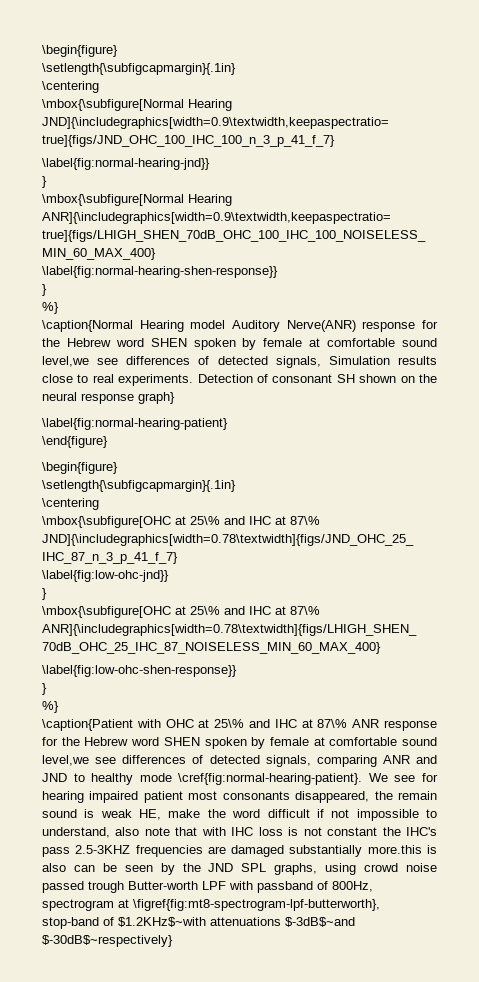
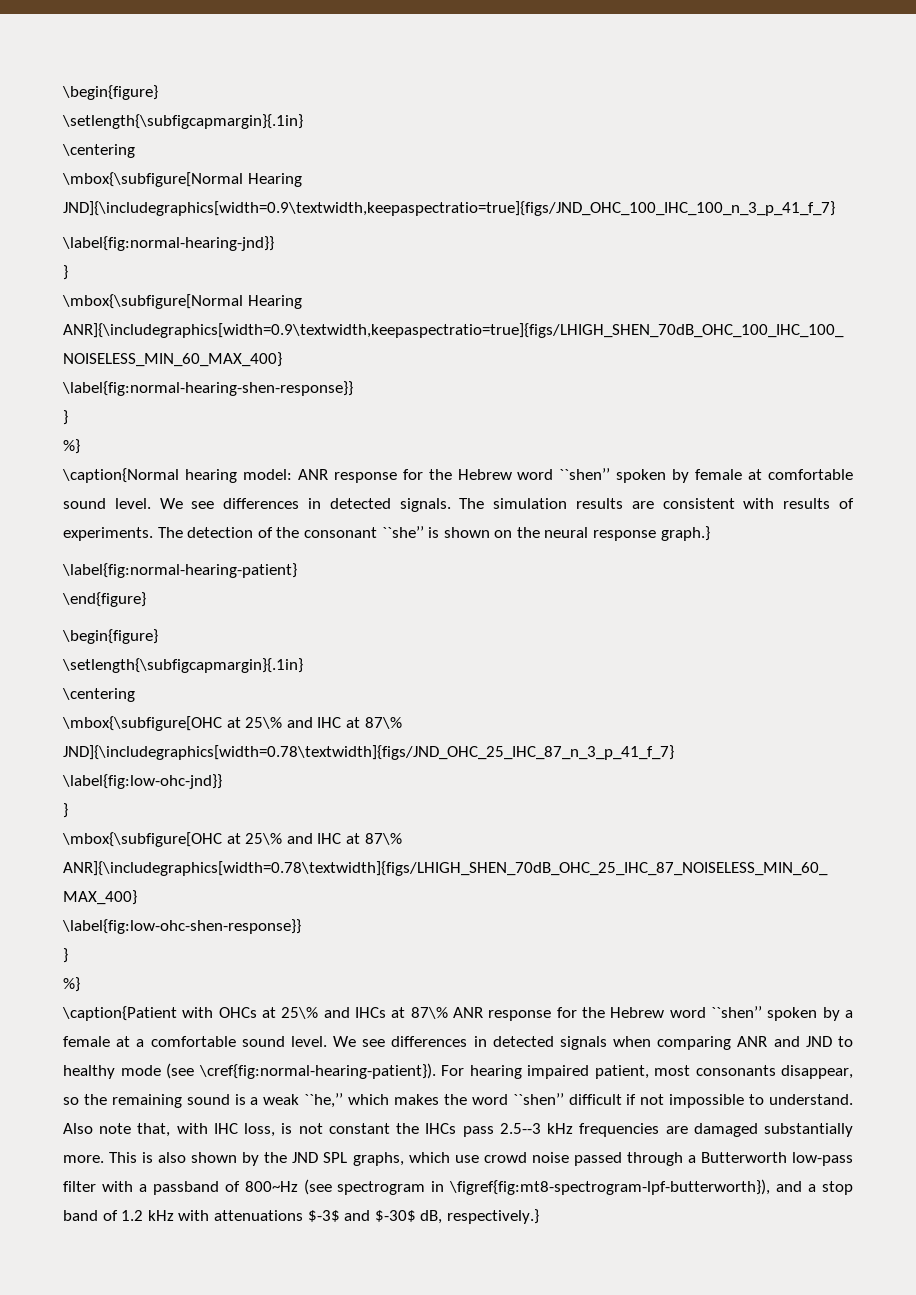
[139,320,438,332] [42,338,438,350] [42,356,437,368] [42,374,355,386] Hearing model Auditory Nerve(ANR) response for the Hebrew word SHEN spoken by female at comfortable sound level,we see differences of detected signals, Simulation results close to real experiments. Detection of consonant SH -> [184,468,854,483] [63,498,854,512] [63,526,440,541] hearing model: ANR response for the Hebrew word ``shen’’ spoken by female at comfortable sound level. We see differences in detected signals. The simulation results are consistent with results of experiments. The detection of the consonant ``she’’ is
[138,392,175,404] graph} -> [660,526,710,541] graph.}
[165,719,297,728] OHC at 25\% and IHC -> [218,1007,386,1019] OHCs at 25\% and IHCs
[163,737,437,749] [42,755,311,767] SHEN spoken by female at comfortable sound level,we see differences of detected signals, -> [711,1006,854,1021] [63,1036,652,1050] ``shen’’ spoken by a female at a comfortable sound level. We see differences in detected signals when
[178,773,438,785] \cref{fig:normal-hearing-patient}. We see for -> [166,1063,464,1079] (see \cref{fig:normal-hearing-patient}). For
[143,791,183,803] patient -> [594,1065,649,1079] patient,
[295,791,437,803] [42,809,201,820] disappeared, the remain sound is weak HE, make -> [781,1065,853,1079] [63,1093,439,1108] disappear, so the remaining sound is a weak ``he,’’ which makes
(261, 813) none -> [512,1093,564,1105] ``shen’’
[42,827,198,838] understand, also note that -> [769,1094,854,1105] [63,1123,171,1137] understand. Also note that,
[258,827,283,836] loss -> [244,1123,276,1137] loss,
[406,827,437,836] [42,845,437,857] [42,863,153,872] IHC's pass 2.5-3KHZ frequencies are damaged substantially more.this is also can be seen -> [425,1123,853,1137] [63,1152,238,1163] IHCs pass 2.5--3 kHz frequencies are damaged substantially more. This is also shown
[325,863,357,875] using -> [408,1152,479,1163] which use
[88,881,373,893] [42,899,380,911] [42,917,355,929] [42,935,173,947] trough Butter-worth LPF with passband of 800Hz, spectrogram at \figref{fig:mt8-spectrogram-lpf-butterworth}, stop-band of $1.2KHz$~with attenuations $-3dB$~and $-30dB$~respectively} -> [626,1152,853,1166] [63,1179,853,1195] [63,1209,539,1224] through a Butterworth low-pass filter with a passband of 800~Hz (see spectrogram in \figref{fig:mt8-spectrogram-lpf-butterworth}), and a stop band of 1.2 kHz with attenuations $-3$ and $-30$ dB, respectively.}

